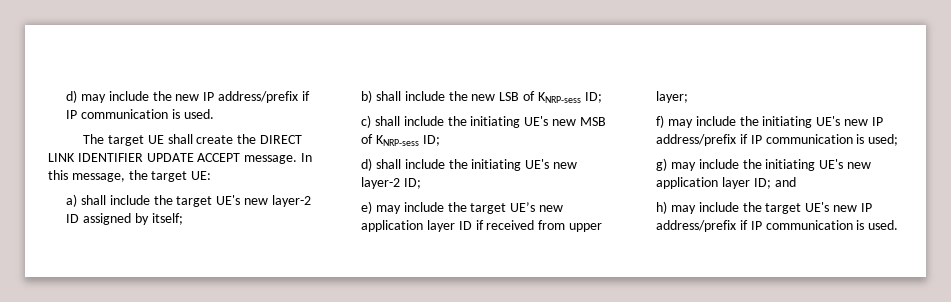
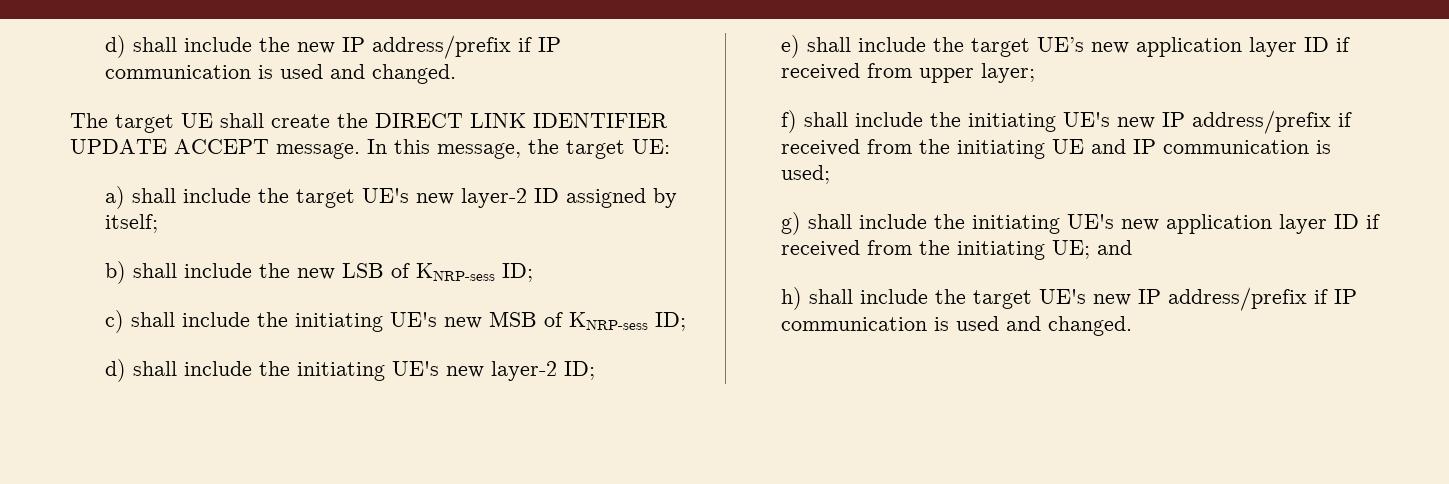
[66,90,107,103] d) may -> [104,35,177,58] d) shall
[183,109,214,119] used. -> [279,64,456,84] used and changed.
[376,205,402,214] may -> [806,37,851,52] shall
[668,119,694,128] may -> [803,112,848,127] shall
(749, 139) none -> [780,139,1126,159] received from the initiating UE and
[671,162,697,171] may -> [807,214,852,229] shall
[753,178,771,189] ID; -> [1333,214,1380,229] [780,240,1090,260] ID if received from the initiating UE;
[671,205,697,214] may -> [808,289,853,304] shall
[868,220,899,230] used. -> [955,316,1132,336] used and changed.

